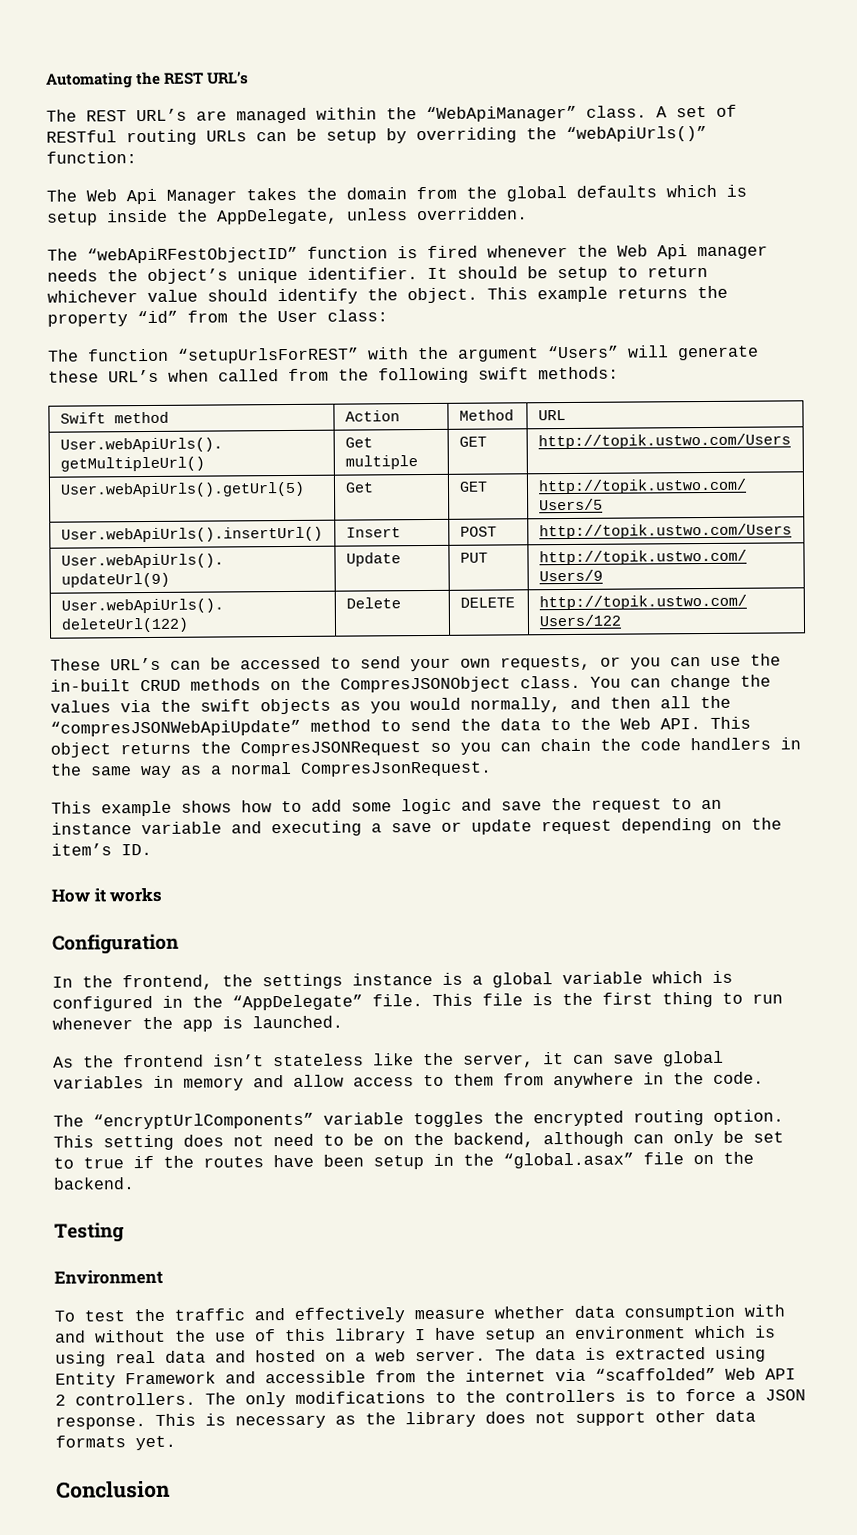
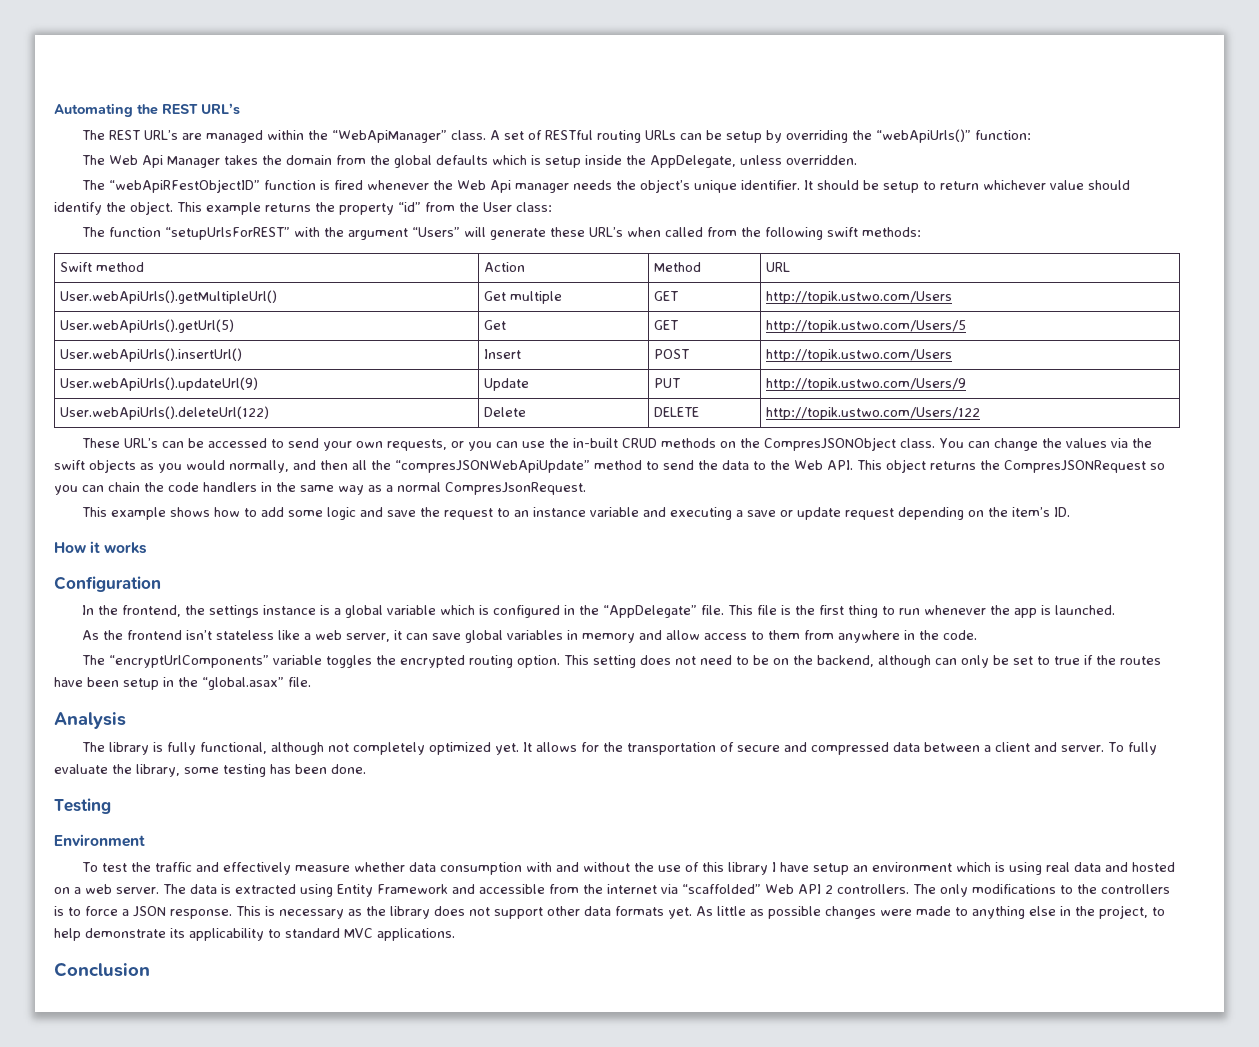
[423,1052,454,1066] the -> [304,630,343,640] a web
[643,1151,754,1165] [53,1177,135,1190] file on the backend. -> [288,677,311,687] [54,712,126,729] [82,742,1158,755] [54,764,366,777] file. // Analysis // The library is fully functional, although not completely optimized yet. It allows for the transportation of secure and compressed data between a client and server. To fully evaluate the library, some testing has been done.
(176, 1443) none -> [696,905,1165,919] [54,928,455,941] As little as possible changes were made to anything else in the project, to help demonstrate its applicability to standard MVC applications.

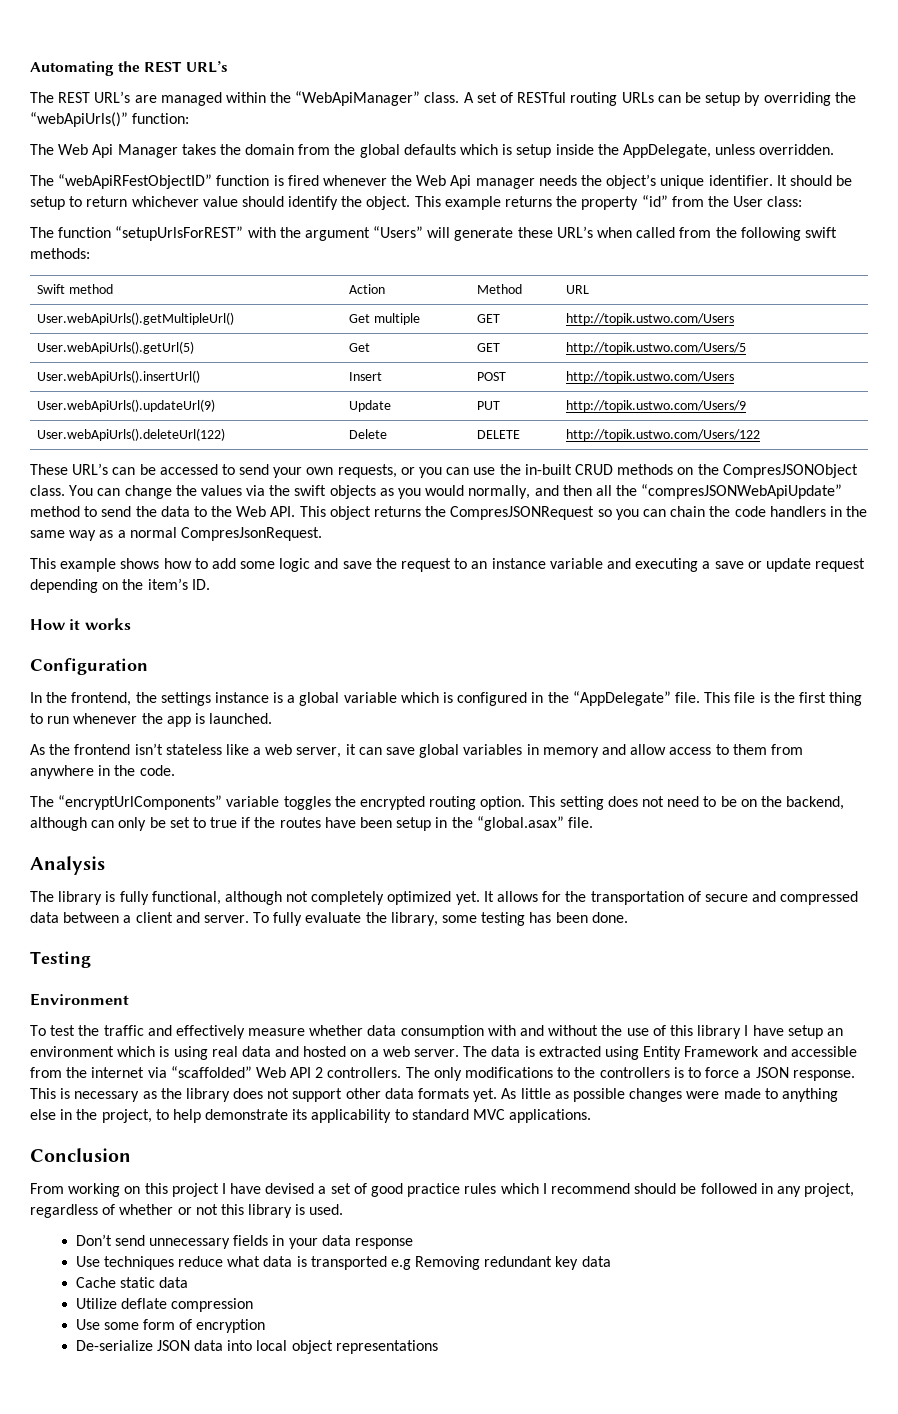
(150, 969) none -> [30,1183,855,1197] [30,1204,344,1218] [75,1234,413,1249] [75,1256,611,1270] [75,1277,188,1288] [75,1298,253,1312] [75,1319,266,1333] [75,1340,438,1354] // From working on this project I have devised a set of good practice rules which I recommend should be followed in any project, regardless of whether or not this library is used. // Don’t send unnecessary fields in your data response // Use techniques reduce what data is transported e.g Removing redundant key data // Cache static data // Utilize deflate compression // Use some form of encryption // De-serialize JSON data into local object representations

